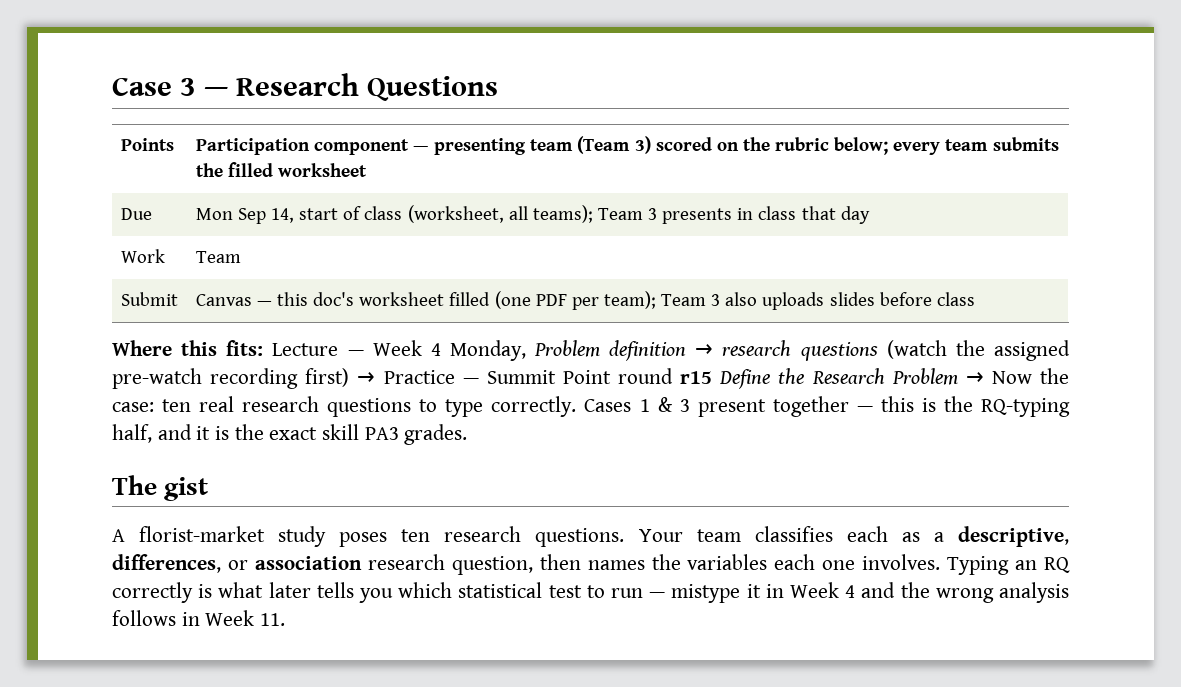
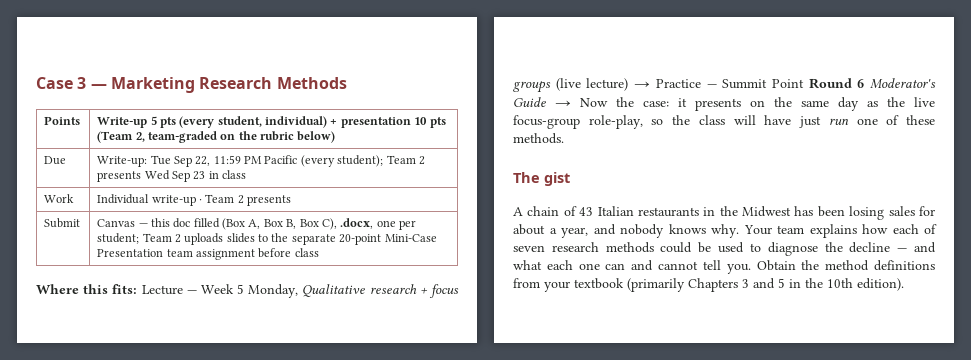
[236,73,498,101] [120,138,174,151] [195,136,1059,155] [195,162,367,177] [120,208,152,220] [195,205,733,224] Research Questions // Points | Participation component — presenting team (Team 3) scored on the rubric below; every team submits the filled worksheet // Due | Mon Sep 14, start of class (worksheet, all teams); Team 3 presents -> [110,77,347,93] [44,116,81,125] [97,116,446,128] [97,131,336,143] [44,156,67,165] [97,155,425,167] [97,170,206,182] Marketing Research Methods // Points | Write-up 5 pts (every student, individual) + presentation 10 pts (Team 2, team-graded on the rubric below) // Due | Write-up: Tue Sep 22, 11:59 PM Pacific (every student); Team 2 presents Wed Sep 23
[801,206,870,224] that day -> (247, 174) none
[195,251,241,263] Team -> [97,194,292,206] Individual write-up · Team 2 presents
[313,291,875,310] doc's worksheet filled (one PDF per team); Team 3 also uploads slides -> [173,218,417,230] [97,233,437,245] [97,249,255,260] doc filled (Box A, Box B, Box C), .docx, one per student; Team 2 uploads slides to the separate 20-point Mini-Case Presentation team assignment
[430,340,1070,361] [112,368,350,389] 4 Monday, Problem definition → research questions (watch the assigned pre-watch recording first) -> [237,284,460,298] [513,78,629,93] 5 Monday, Qualitative research + focus groups (live lecture)
[618,368,1069,389] [112,396,1070,417] [112,424,468,445] [112,475,209,501] [112,526,1069,547] [112,554,1071,575] [112,582,1070,603] [112,610,286,626] round r15 Define the Research Problem → Now the case: ten real research questions to type correctly. Cases 1 & 3 present together — this is the RQ-typing half, and it is the exact skill PA3 grades. // The gist // A florist-market study poses ten research questions. Your team classifies each as a descriptive, differences, or association research question, then names the variables each one involves. Typing an RQ correctly is what later tells you which statistical test to run — mistype it in Week 4 and the wrong analysis follows in Week 11. -> [808,78,936,89] [513,97,935,111] [513,115,935,129] [513,133,564,144] [513,172,570,186] [513,206,935,220] [513,224,937,238] [513,242,936,256] [513,260,935,274] [513,278,904,292] Round 6 Moderator's Guide → Now the case: it presents on the same day as the live focus-group role-play, so the class will have just run one of these methods. // The gist // A chain of 43 Italian restaurants in the Midwest has been losing sales for about a year, and nobody knows why. Your team explains how each of seven research methods could be used to diagnose the decline — and what each one can and cannot tell you. Obtain the method definitions from your textbook (primarily Chapters 3 and 5 in the 10th edition).

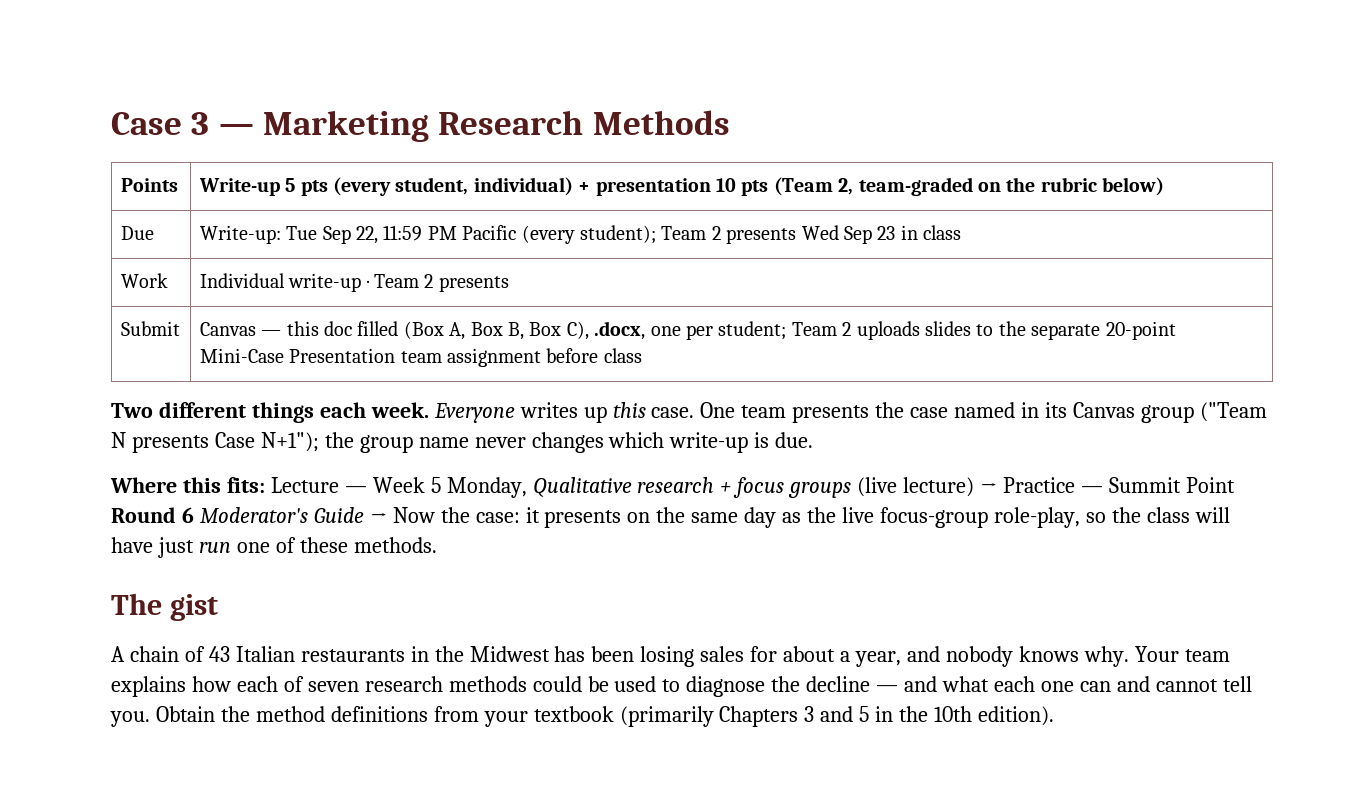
(319, 252) none -> [111,402,1267,423] [111,432,814,453] // Two different things each week. Everyone writes up this case. One team presents the case named in its Canvas group ("Team N presents Case N+1"); the group name never changes which write-up is due.

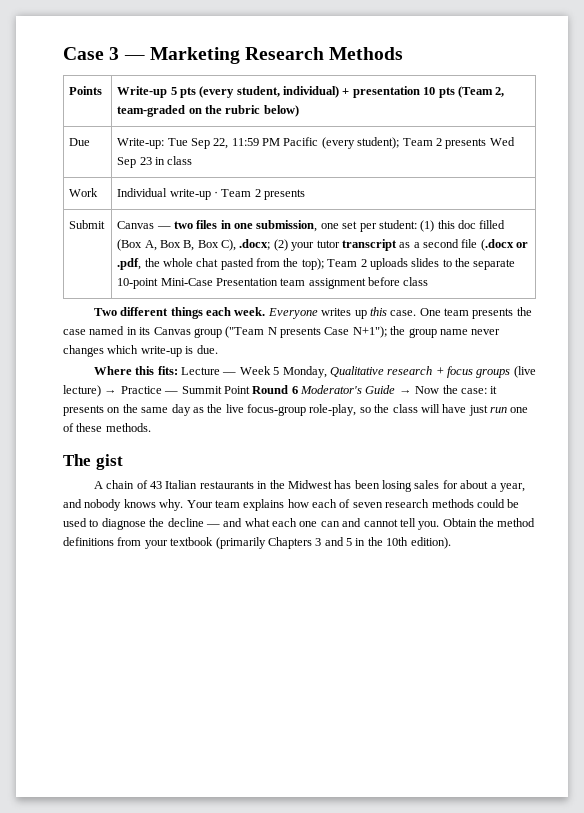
(282, 333) none -> [173,220,435,232] two files in one submission, one set per student: (1)
[594,321,787,340] .docx, one per student; -> [239,239,529,251] [117,258,324,270] .docx; (2) your tutor transcript as a second file (.docx or .pdf, the whole chat pasted from the top);
[1105,321,1176,340] 20-point -> [117,278,159,289] 10-point

